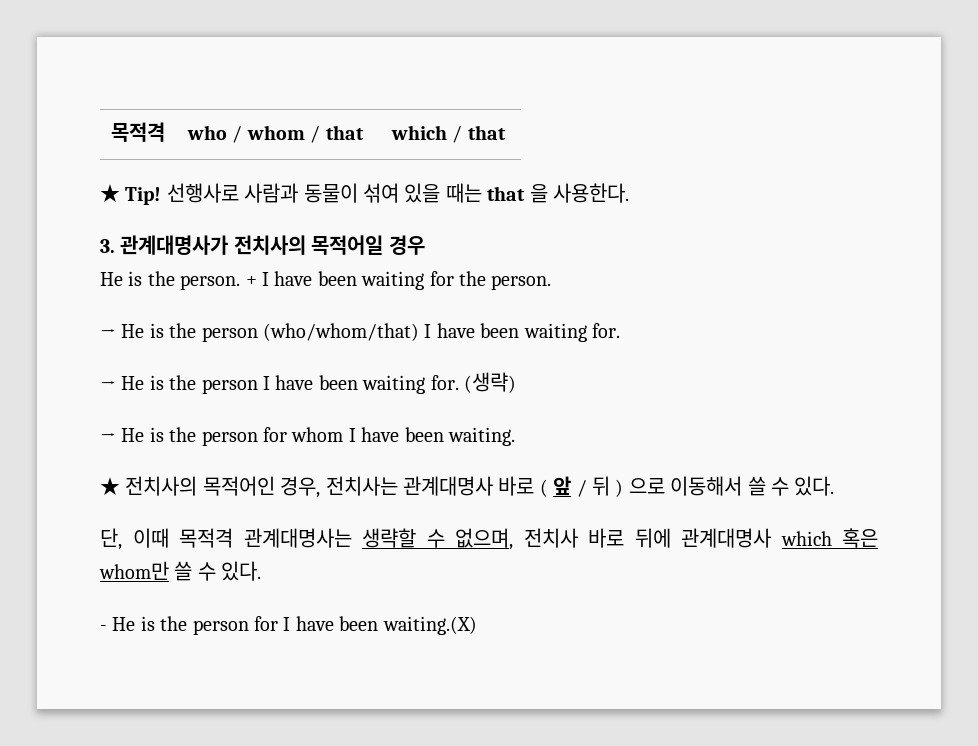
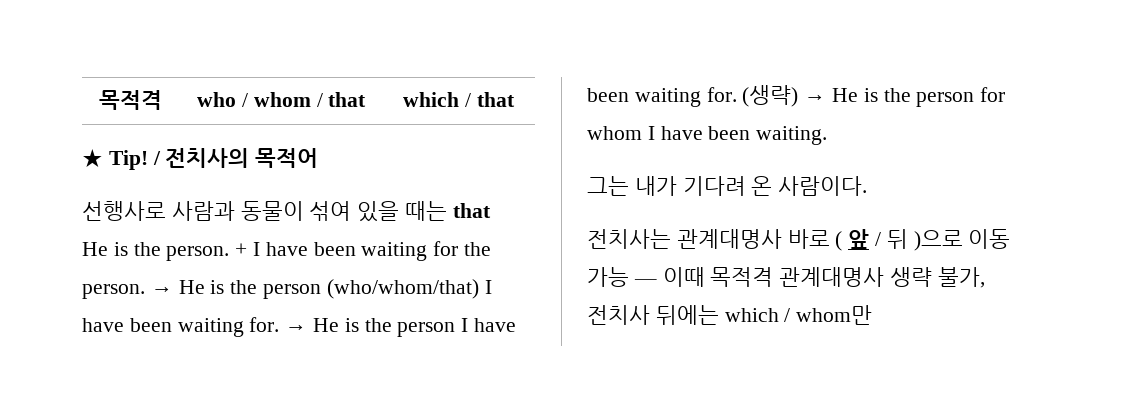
(162, 196) none -> [152,148,319,168] / 전치사의 목적어 //
[529,183,629,203] [100,235,425,255] 을 사용한다. // 3. 관계대명사가 전치사의 목적어일 경우 -> (491, 210) none
(552, 282) // -> (145, 291) none
(620, 330) // -> (280, 324) none
(516, 382) // -> (799, 96) none
[100,476,321,498] ★ 전치사의 목적어인 경우, -> [587,176,868,196] 그는 내가 기다려 온 사람이다. //
[615,476,835,497] [100,528,878,550] [99,561,262,581] [100,616,477,635] ) 으로 이동해서 쓸 수 있다. // 단, 이때 목적격 관계대명사는 생략할 수 없으며, 전치사 바로 뒤에 관계대명사 which 혹은 whom만 쓸 수 있다. // - He is the person for I have been waiting.(X) -> [913,229,1011,251] [587,267,985,288] [587,305,873,325] )으로 이동 가능 — 이때 목적격 관계대명사 생략 불가, 전치사 뒤에는 which / whom만

